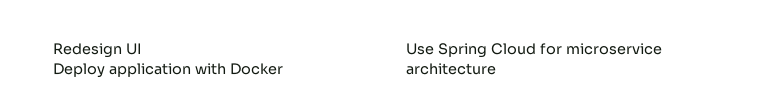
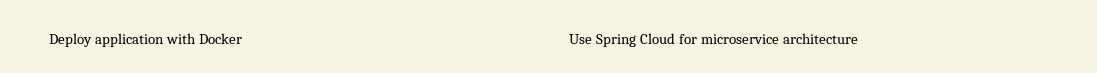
[53,43,142,58] Redesign UI // -> (49, 40) none

